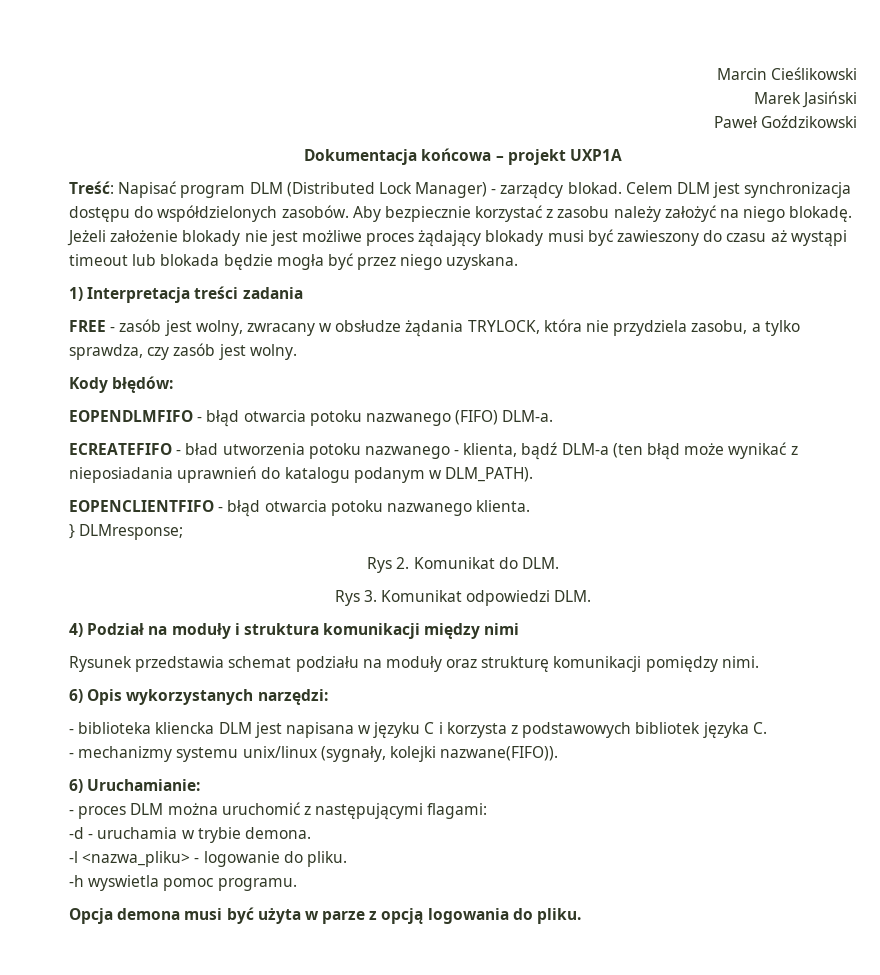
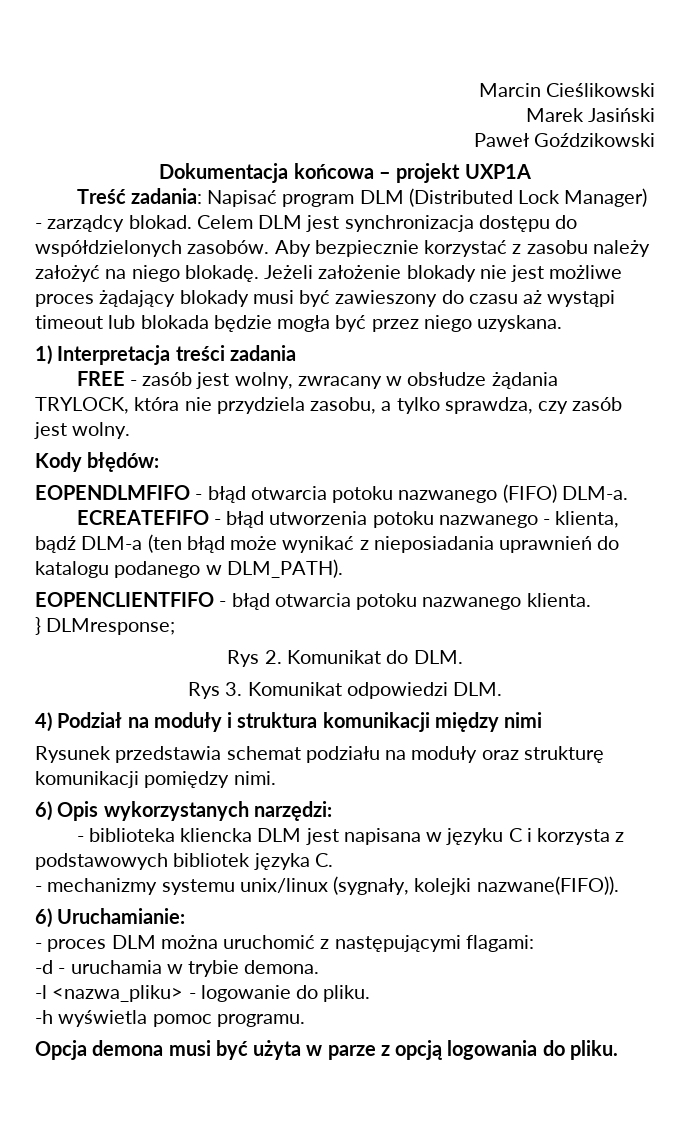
[69,181,114,194] Treść: -> [76,188,202,204] Treść zadania:
[185,443,219,455] bład -> [226,511,265,528] błąd
[353,467,425,483] podanym -> [114,561,201,578] podanego
[88,875,160,891] wyswietla -> [58,1010,148,1027] wyświetla

